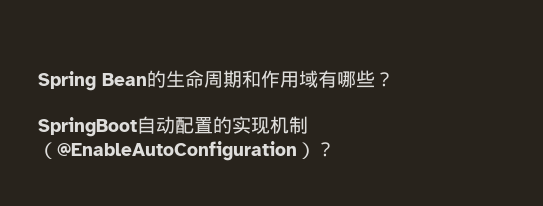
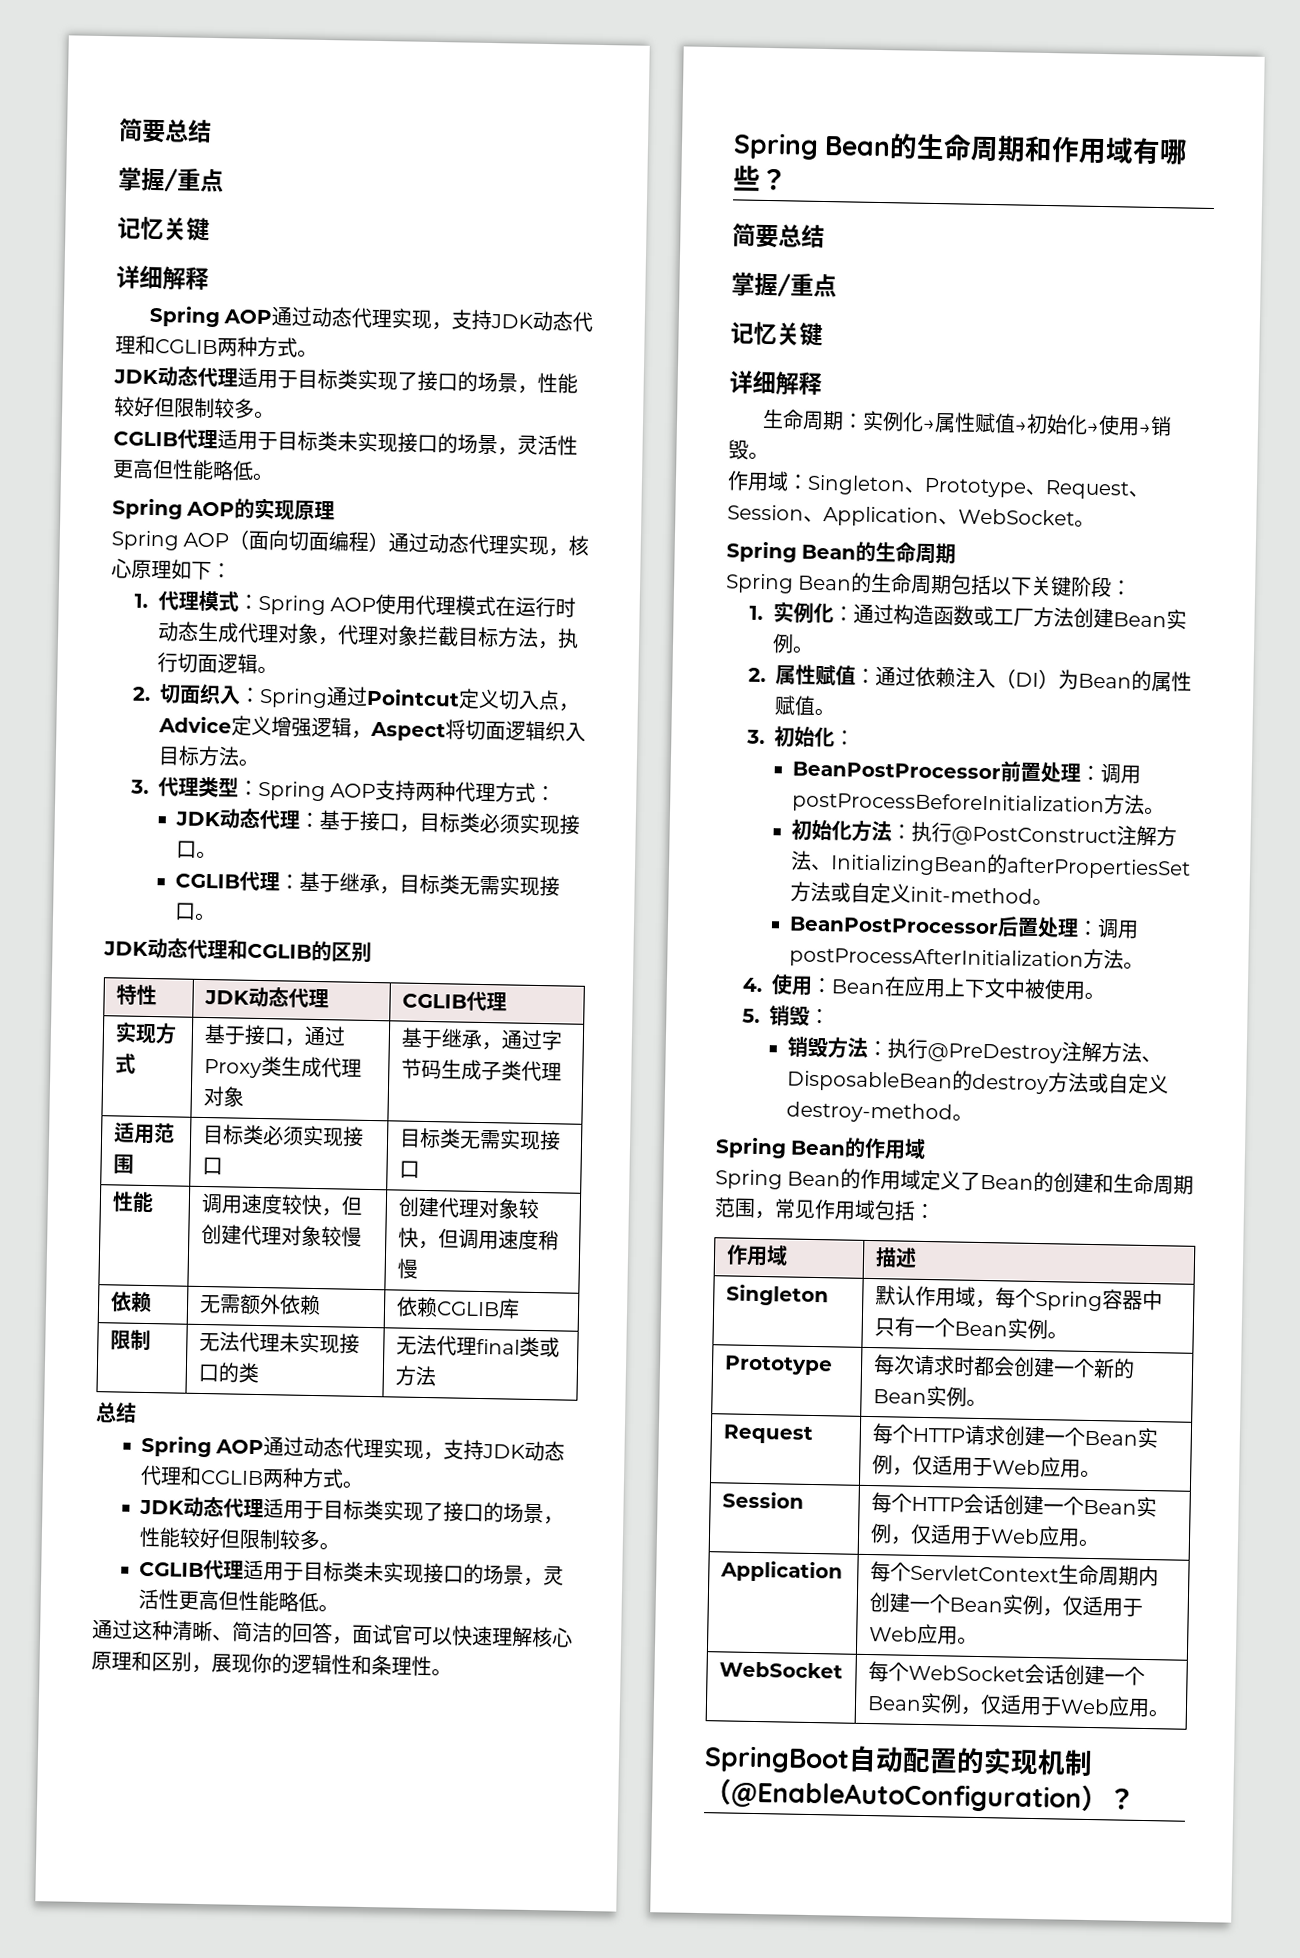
(38, 81) none -> [118,118,212,144] [118,167,224,193] [117,216,210,241] [116,265,209,291] [148,305,594,332] [115,334,318,358] [113,365,578,394] [114,396,275,420] [113,429,578,456] [112,458,274,482] [112,497,336,521] [111,529,590,557] [111,558,232,581] [133,590,577,618] [156,621,579,650] [156,652,278,675] [131,683,579,712] [157,715,586,742] [157,745,259,767] [129,776,557,803] [174,807,580,835] [175,840,217,860] [174,871,560,897] [173,902,216,922] [103,937,372,963] [115,984,157,1006] [203,986,329,1009] [401,991,507,1012] [114,1021,177,1045] [114,1053,136,1074] [203,1023,346,1047] [203,1056,362,1079] [202,1085,244,1107] [400,1027,563,1051] [400,1058,562,1082] [112,1122,175,1145] [112,1153,134,1174] [201,1124,364,1147] [201,1156,223,1176] [398,1127,561,1151] [398,1160,420,1179] [111,1191,154,1213] [200,1192,363,1217] [200,1223,362,1247] [397,1196,540,1220] [397,1227,559,1251] [396,1258,418,1279] [109,1291,152,1313] [198,1293,321,1316] [395,1296,520,1319] [109,1329,151,1351] [198,1331,360,1354] [197,1362,260,1384] [395,1334,560,1358] [394,1365,437,1387] [95,1402,137,1423] [140,1435,566,1462] [139,1464,363,1489] [138,1496,564,1525] [138,1526,340,1551] [138,1559,564,1587] [137,1588,339,1613] [92,1619,573,1648] [91,1650,452,1677] 简要总结 // 掌握/重点 // 记忆关键 // 详细解释 // Spring AOP通过动态代理实现，支持JDK动态代理和CGLIB两种方式。 // JDK动态代理适用于目标类实现了接口的场景，性能较好但限制较多。 // CGLIB代理适用于目标类未实现接口的场景，灵活性更高但性能略低。 // Spring AOP的实现原理 // Spring AOP（面向切面编程）通过动态代理实现，核心原理如下： // 1.代理模式：Spring AOP使用代理模式在运行时动态生成代理对象，代理对象拦截目标方法，执行切面逻辑。 // 2.切面织入：Spring通过Pointcut定义切入点，Advice定义增强逻辑，Aspect将切面逻辑织入目标方法。 // 3.代理类型：Spring AOP支持两种代理方式： // JDK动态代理：基于接口，目标类必须实现接口。 // CGLIB代理：基于继承，目标类无需实现接口。 // JDK动态代理和CGLIB的区别 // 特性 | JDK动态代理 | CGLIB代理 // 实现方式 | 基于接口，通过Proxy类生成代理对象 | 基于继承，通过字节码生成子类代理 // 适用范围 | 目标类必须实现接口 | 目标类无需实现接口 // 性能 | 调用速度较快，但创建代理对象较慢 | 创建代理对象较快，但调用速度稍慢 // 依赖 | 无需额外依赖 | 依赖CGLIB库 // 限制 | 无法代理未实现接口的类 | 无法代理final类或方法 // 总结 // Spring AOP通过动态代理实现，支持JDK动态代理和CGLIB两种方式。 // JDK动态代理适用于目标类实现了接口的场景，性能较好但限制较多。 // CGLIB代理适用于目标类未实现接口的场景，灵活性更高但性能略低。 // 通过这种清晰、简洁的回答，面试官可以快速理解核心原理和区别，展现你的逻辑性和条理性。 //
(394, 79) none -> [732,223,825,249] [731,272,837,298] [730,321,823,346] [729,370,822,396] [761,408,1172,437] [728,439,769,461] [727,470,1149,500] [727,504,1095,528] [726,541,957,565] [725,572,1133,598] [748,601,1187,630] [771,633,814,654] [747,664,1192,693] [773,695,835,717] [745,726,855,748] [791,761,1141,784] [791,791,1165,817] [790,819,1177,848] [789,850,1191,880] [789,881,1053,907] [788,916,1139,939] [788,946,1144,971] [741,974,1105,1001] [741,1005,830,1027] [786,1036,1162,1064] [786,1070,1169,1095] [785,1101,973,1124] [715,1137,927,1160] [715,1168,1195,1195] [714,1197,935,1221] [725,1244,788,1267] [874,1247,917,1268] [725,1284,829,1307] [874,1285,1163,1312] [873,1316,1068,1340] [723,1355,833,1376] [872,1354,1135,1379] [872,1386,987,1408] [722,1424,813,1444] [871,1423,1159,1449] [871,1454,1101,1479] [721,1491,804,1509] [870,1492,1157,1518] [869,1523,1100,1548] [719,1560,843,1583] [869,1561,1159,1587] [868,1592,1143,1617] [868,1623,978,1645] [718,1661,843,1679] [867,1661,1145,1687] [866,1692,1169,1718] // 简要总结 // 掌握/重点 // 记忆关键 // 详细解释 // 生命周期：实例化→属性赋值→初始化→使用→销毁。 // 作用域：Singleton、Prototype、Request、Session、Application、WebSocket。 // Spring Bean的生命周期 // Spring Bean的生命周期包括以下关键阶段： // 1.实例化：通过构造函数或工厂方法创建Bean实例。 // 2.属性赋值：通过依赖注入（DI）为Bean的属性赋值。 // 3.初始化： // BeanPostProcessor前置处理：调用postProcessBeforeInitialization方法。 // 初始化方法：执行@PostConstruct注解方法、InitializingBean的afterPropertiesSet方法或自定义init-method。 // BeanPostProcessor后置处理：调用postProcessAfterInitialization方法。 // 4.使用：Bean在应用上下文中被使用。 // 5.销毁： // 销毁方法：执行@PreDestroy注解方法、DisposableBean的destroy方法或自定义destroy-method。 // Spring Bean的作用域 // Spring Bean的作用域定义了Bean的创建和生命周期范围，常见作用域包括： // 作用域 | 描述 // Singleton | 默认作用域，每个Spring容器中只有一个Bean实例。 // Prototype | 每次请求时都会创建一个新的Bean实例。 // Request | 每个HTTP请求创建一个Bean实例，仅适用于Web应用。 // Session | 每个HTTP会话创建一个Bean实例，仅适用于Web应用。 // Application | 每个ServletContext生命周期内创建一个Bean实例，仅适用于Web应用。 // WebSocket | 每个WebSocket会话创建一个Bean实例，仅适用于Web应用。

